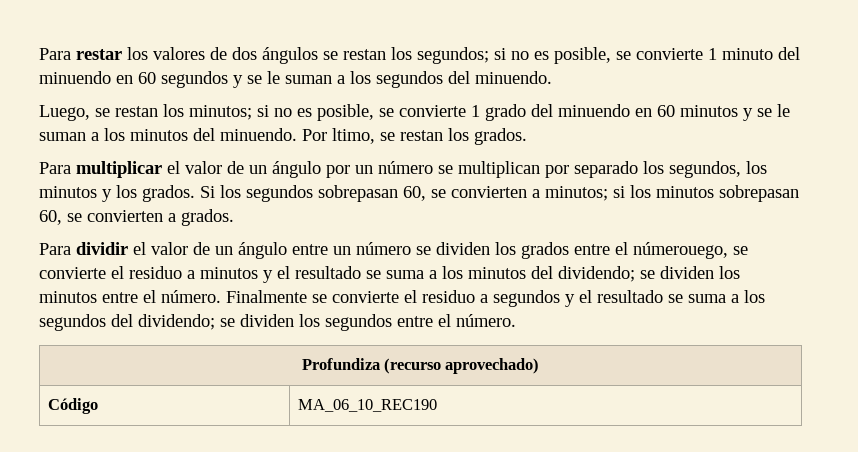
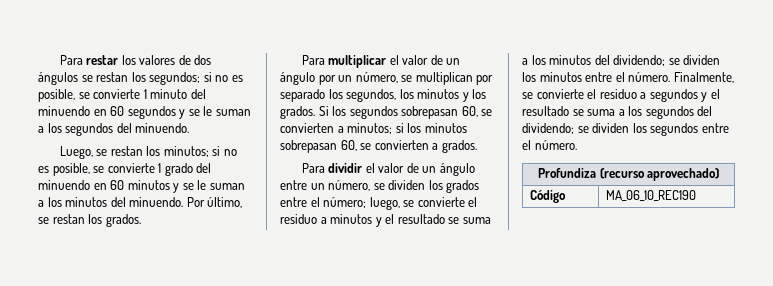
[332,128,375,144] ltimo, -> [207,197,243,208] último,
[378,161,433,174] número -> [355,72,398,83] número,
[356,242,411,255] número -> [328,180,371,191] número,
[633,242,728,259] númerouego, -> [323,197,400,210] número; luego,
[226,290,307,303] Finalmente -> [673,72,734,83] Finalmente,

